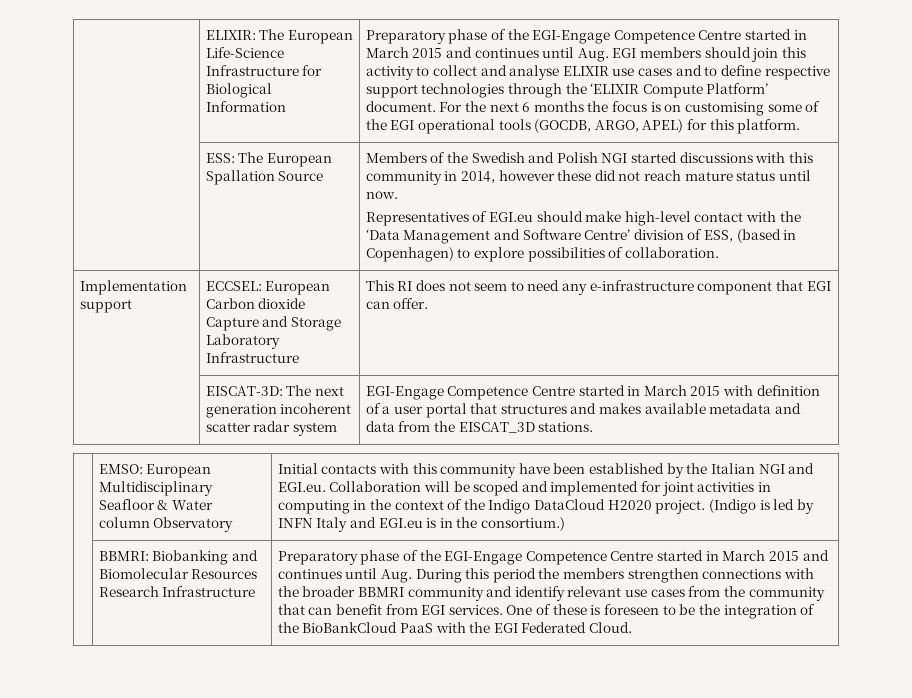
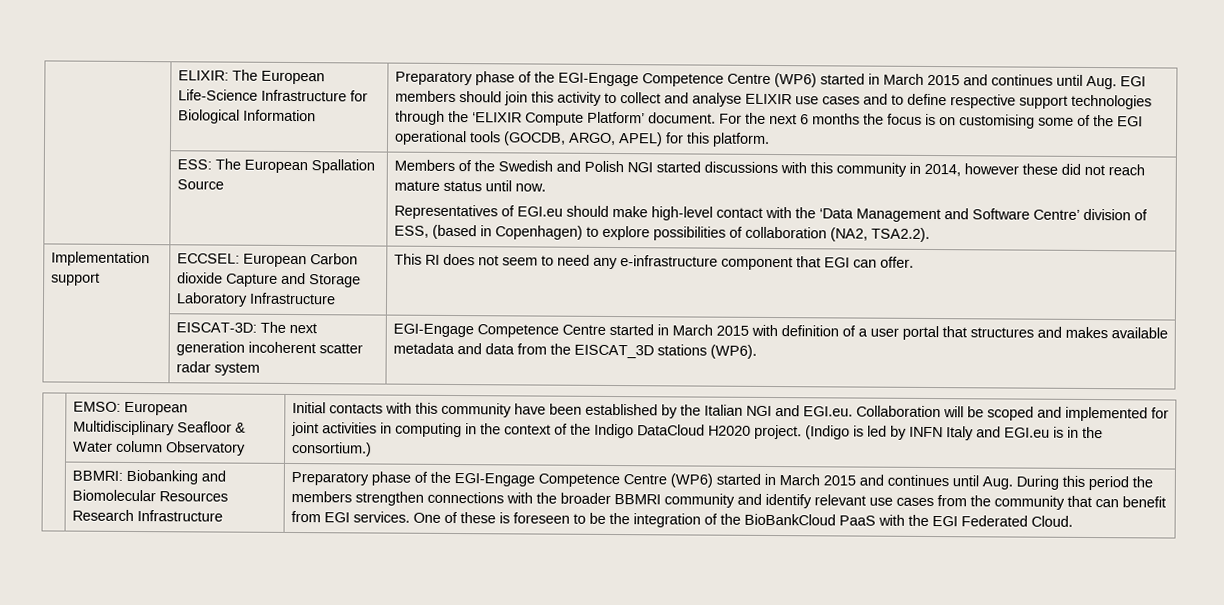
(742, 35) none -> [773,73,817,88] (WP6)
[624,247,719,258] collaboration. -> [744,226,930,242] collaboration (NA2, TSA2.2).
[538,422,594,432] stations. -> [656,344,757,359] stations (WP6).
(654, 556) none -> [669,473,713,488] (WP6)

